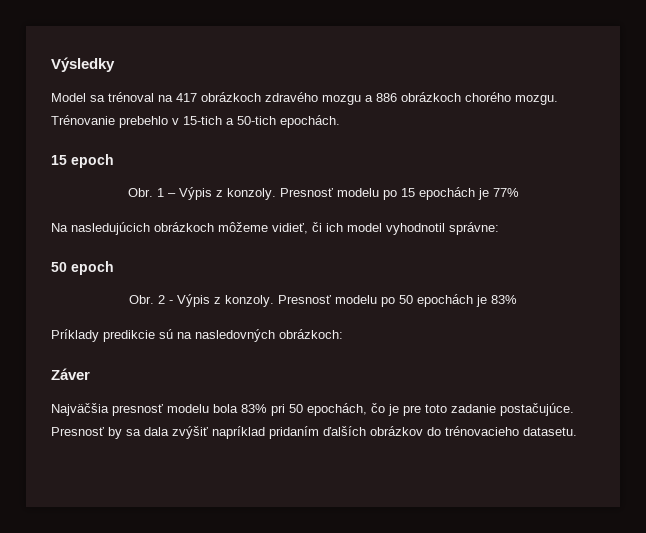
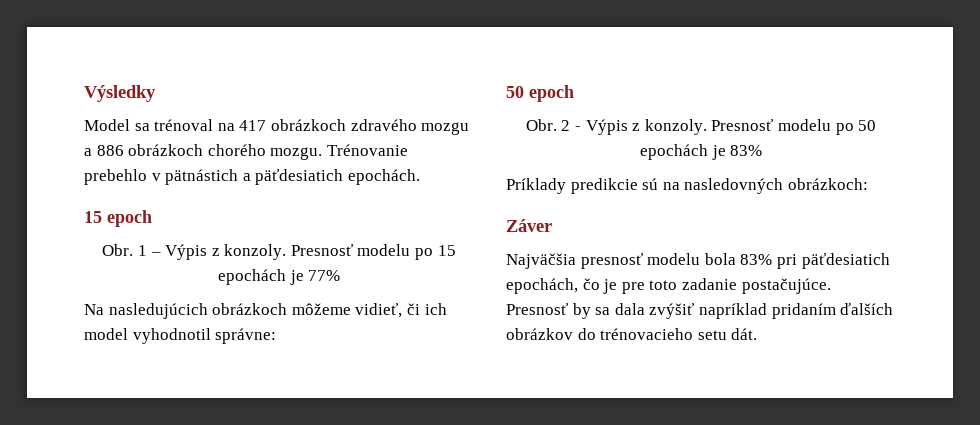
[183,116,276,125] 15-tich a 50-tich -> [165,169,344,185] pätnástich a päťdesiatich
[289,404,303,413] 50 -> [801,253,890,269] päťdesiatich
[523,427,577,436] datasetu. -> [697,328,758,340] setu dát.

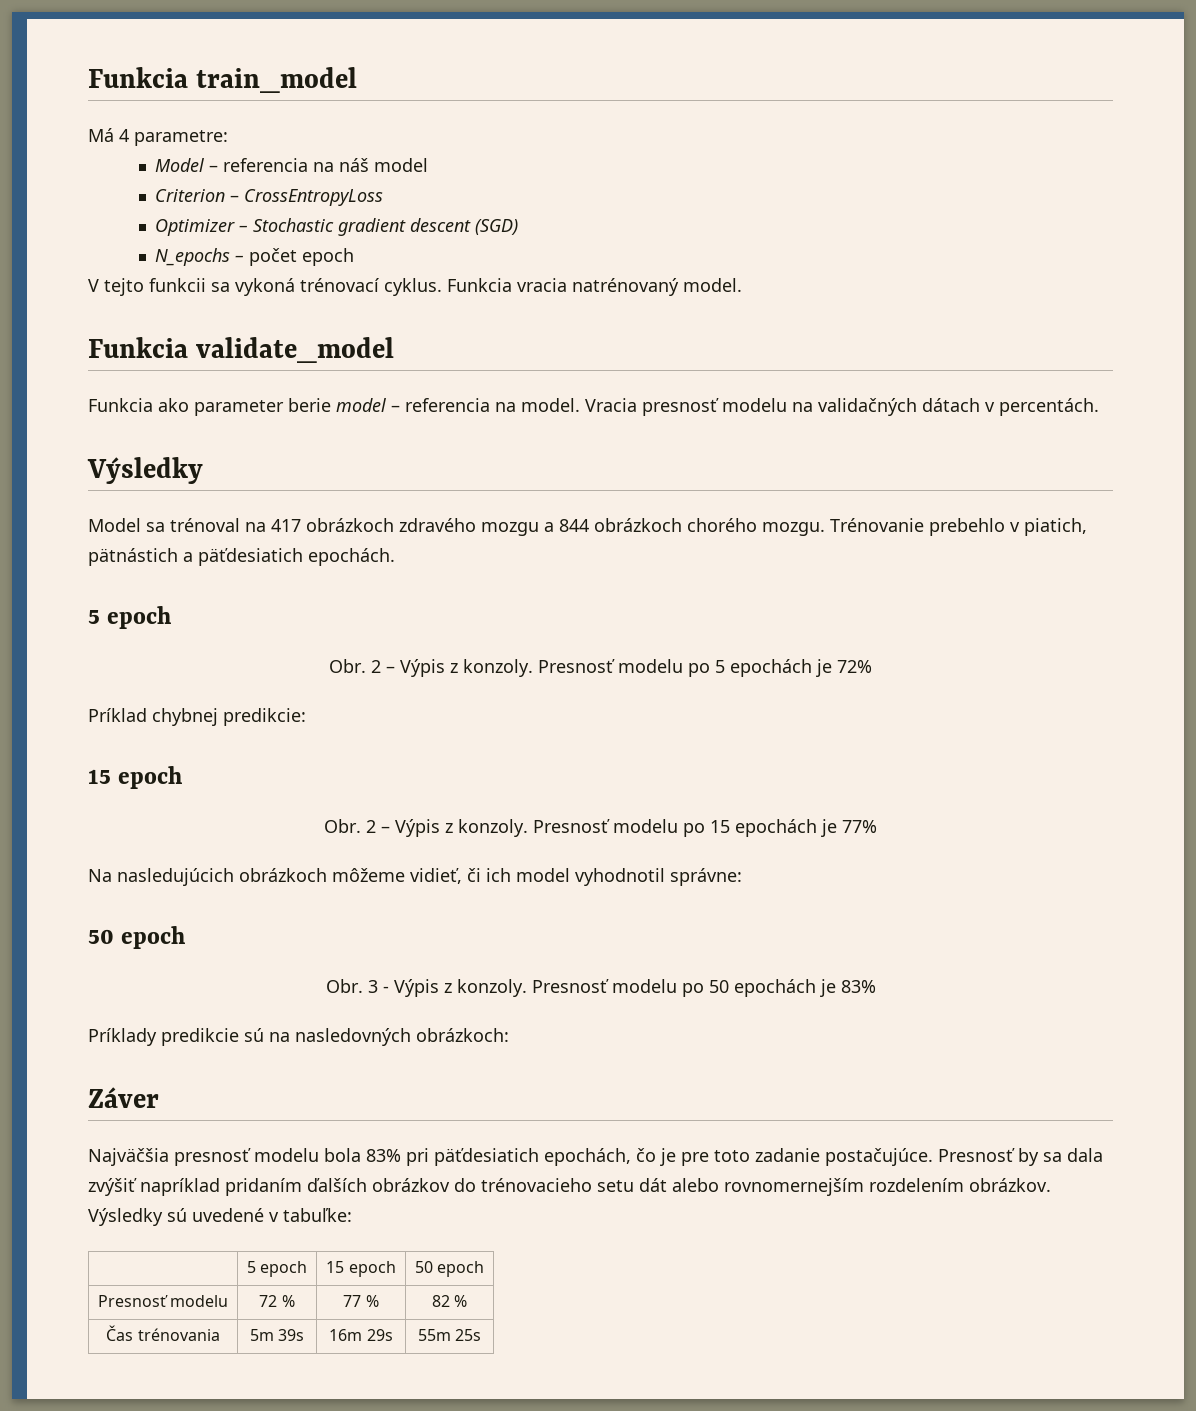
(84, 93) none -> [88,67,358,93] [88,128,228,146] [155,158,429,172] [155,189,384,206] [155,218,519,236] [155,248,355,266] [88,278,742,296] [88,337,395,363] [88,398,1099,416] Funkcia train_model // Má 4 parametre: // Model – referencia na náš model // Criterion – CrossEntropyLoss // Optimizer – Stochastic gradient descent (SGD) // N_epochs – počet epoch // V tejto funkcii sa vykoná trénovací cyklus. Funkcia vracia natrénovaný model. // Funkcia validate_model // Funkcia ako parameter berie model – referencia na model. Vracia presnosť modelu na validačných dátach v percentách. //
[96,145,124,156] 886 -> [559,519,589,532] 844
(161, 177) none -> [1024,518,1087,536] piatich,
(420, 177) none -> [88,606,172,629] [329,659,872,677] [88,708,306,726] // 5 epoch // Obr. 2 – Výpis z konzoly. Presnosť modelu po 5 epochách je 72% // Príklad chybnej predikcie:
[137,245,147,256] 1 -> [366,820,376,833] 2
[561,120,571,131] 2 -> [367,980,378,993] 3
[731,328,758,340] dát. -> [639,1178,1051,1196] [88,1208,352,1226] [246,1261,308,1277] [326,1261,396,1277] [414,1261,485,1277] [97,1295,229,1307] [259,1295,295,1307] [343,1295,379,1307] [431,1295,468,1307] [106,1325,220,1341] [249,1329,305,1341] [329,1329,393,1341] [417,1329,482,1341] dát alebo rovnomernejším rozdelením obrázkov. Výsledky sú uvedené v tabuľke: // | 5 epoch | 15 epoch | 50 epoch // Presnosť modelu | 72 % | 77 % | 82 % // Čas trénovania | 5m 39s | 16m 29s | 55m 25s

